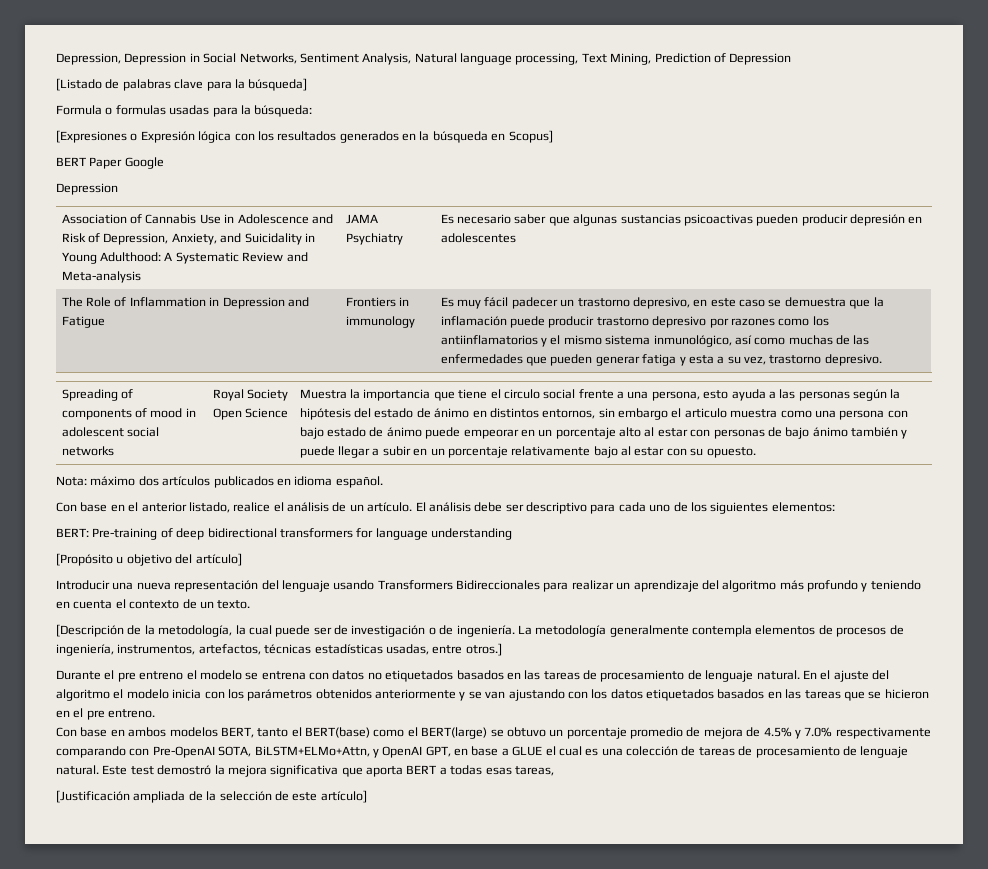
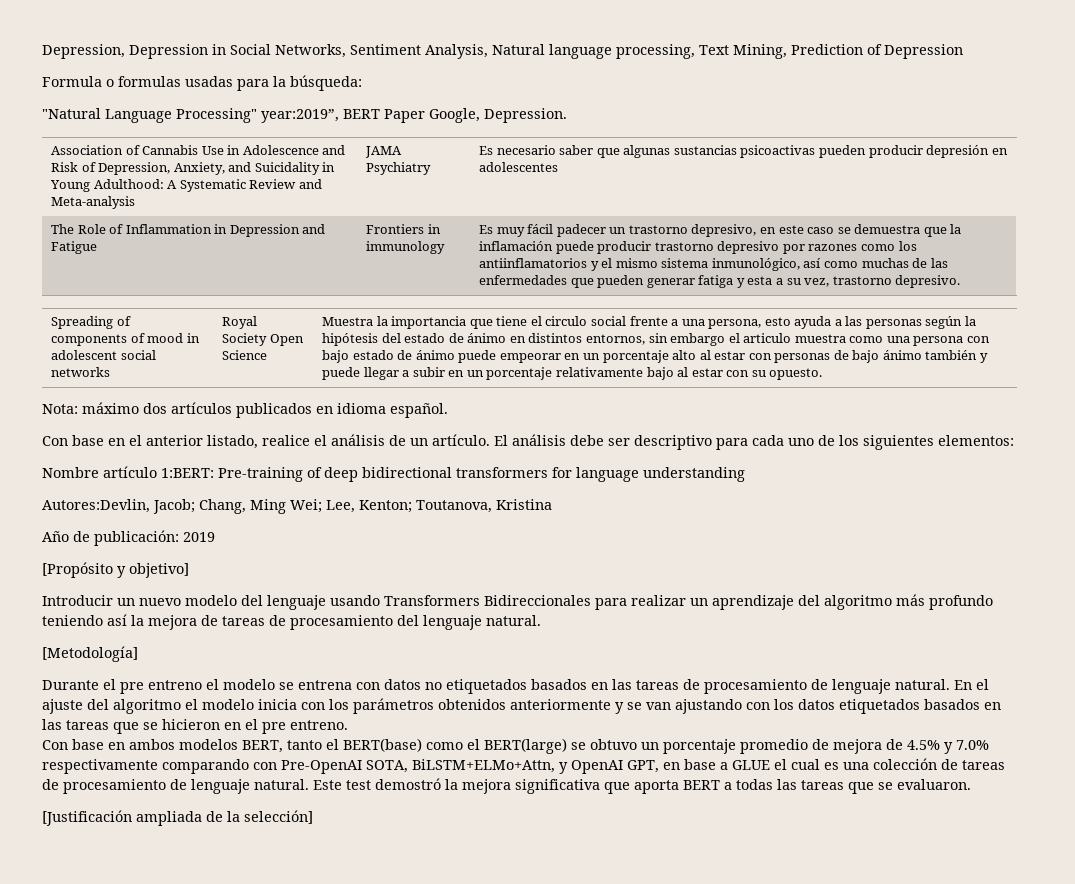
[56,78,308,91] // [Listado de palabras clave para la búsqueda] -> (963, 51) none
[56,130,553,143] [56,157,164,169] [56,183,118,195] [Expresiones o Expresión lógica con los resultados generados en la búsqueda en Scopus] // BERT Paper Google // Depression -> [42,108,567,123] "Natural Language Processing" year:2019”, BERT Paper Google, Depression.
[56,528,89,537] BERT: -> [42,466,214,478] Nombre artículo 1:BERT:
[56,553,242,566] [56,580,259,592] [Propósito u objetivo del artículo] // Introducir una nueva representación -> [42,499,552,514] [42,530,215,546] [42,562,189,578] [42,595,237,606] Autores:Devlin, Jacob; Chang, Ming Wei; Lee, Kenton; Toutanova, Kristina // Año de publicación: 2019 // [Propósito y objetivo] // Introducir un nuevo modelo
[861,580,921,592] [56,599,251,609] [56,624,904,637] [56,643,502,656] y teniendo en cuenta el contexto de un texto. // [Descripción de la metodología, la cual puede ser de investigación o de ingeniería. La metodología generalmente contempla elementos de procesos de ingeniería, instrumentos, artefactos, técnicas estadísticas usadas, entre otros.] -> [42,614,541,630] [42,646,138,662] teniendo así la mejora de tareas de procesamiento del lenguaje natural. // [Metodología]
[485,766,554,776] esas tareas, -> [777,779,971,794] las tareas que se evaluaron.
[219,790,367,803] selección de este artículo] -> [244,810,313,824] selección]

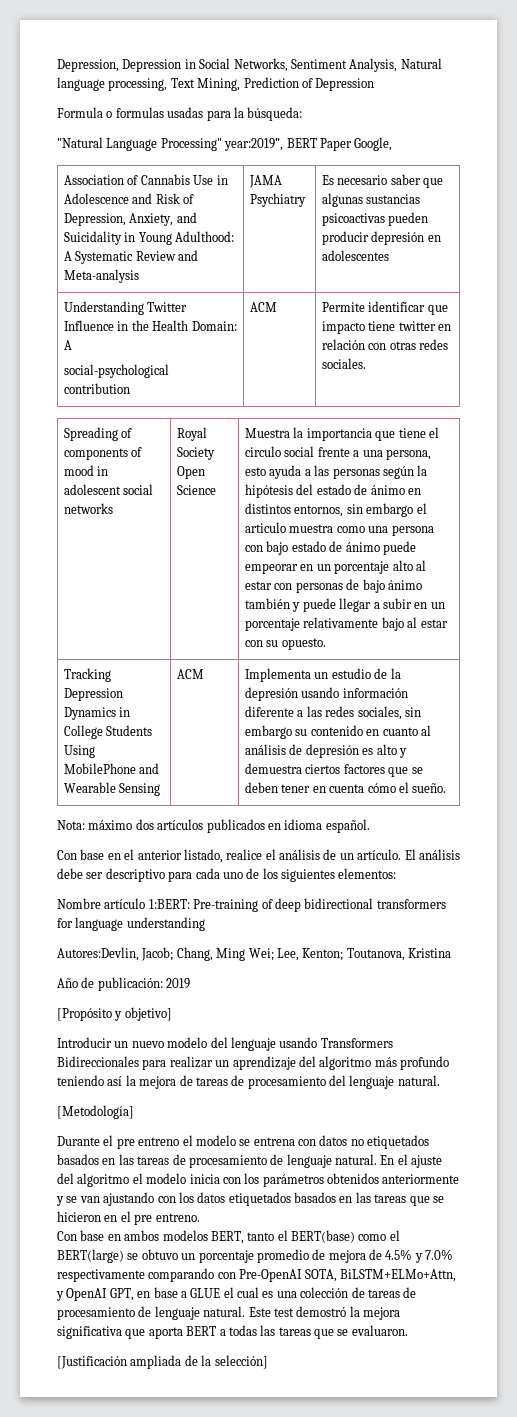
[484,108,567,123] Depression. -> (393, 144) none
[51,224,326,237] [51,241,98,254] [366,224,441,234] [366,241,446,254] [479,224,962,237] [479,241,917,254] [479,258,948,271] [479,275,961,288] The Role of Inflammation in Depression and Fatigue | Frontiers in immunology | Es muy fácil padecer un trastorno depresivo, en este caso se demuestra que la inflamación puede producir trastorno depresivo por razones como los antiinflamatorios y el mismo sistema inmunológico, así como muchas de las enfermedades que pueden generar fatiga y esta a su vez, trastorno depresivo. -> [64,301,188,315] [64,320,237,331] [64,340,73,350] [64,364,170,378] [64,383,131,394] [250,302,278,312] [322,301,448,315] [322,321,452,334] [322,339,449,350] [322,358,367,369] Understanding Twitter Influence in the Health Domain: A // social-psychological contribution | ACM | Permite identificar que impacto tiene twitter en relación con otras redes sociales.
(823, 374) none -> [64,668,112,682] [64,688,124,701] [64,707,131,720] [64,725,153,739] [64,745,96,758] [64,763,160,774] [64,782,161,796] [177,669,205,679] [245,668,401,682] [245,687,408,701] [245,706,421,720] [245,725,431,739] [245,744,407,758] [245,763,423,777] [245,782,447,793] // Tracking Depression Dynamics in College Students Using MobilePhone and Wearable Sensing | ACM | Implementa un estudio de la depresión usando información diferente a las redes sociales, sin embargo su contenido en cuanto al análisis de depresión es alto y demuestra ciertos factores que se deben tener en cuenta cómo el sueño.

